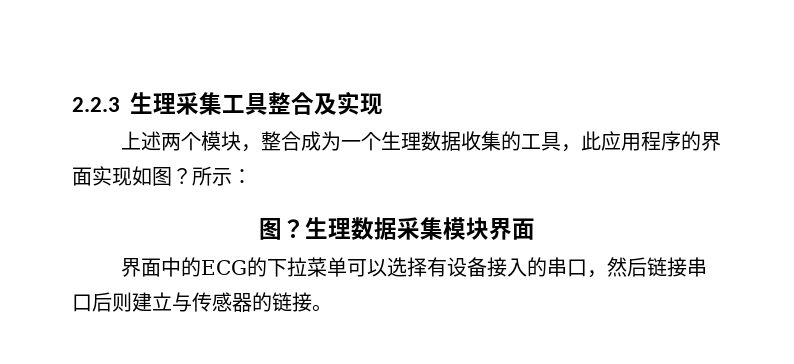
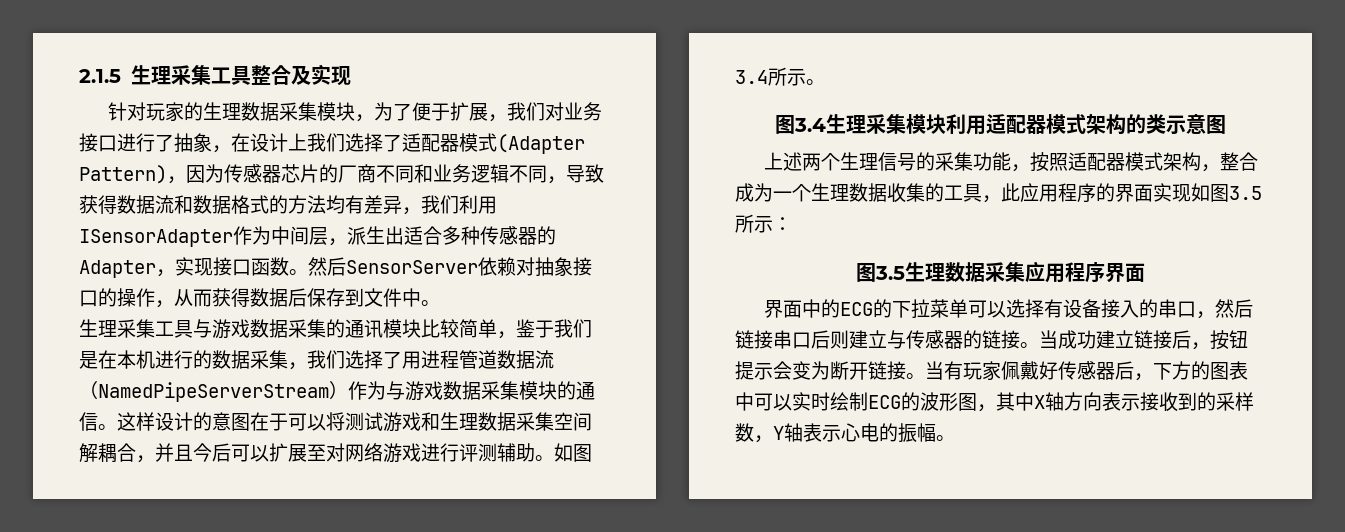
[72,97,120,112] 2.2.3 -> [79,69,121,83] 2.1.5
[121,131,242,151] 上述两个模块 -> [108,102,603,122] [79,133,585,154] [79,164,604,184] [79,195,497,215] [79,226,556,247] [79,257,592,278] [79,288,440,308] [79,319,592,339] [79,350,554,370] [79,381,595,402] [79,412,592,432] [79,443,592,463] [735,67,825,86] [775,114,1226,135] [764,152,1202,172] 针对玩家的生理数据采集模块，为了便于扩展，我们对业务接口进行了抽象，在设计上我们选择了适配器模式(Adapter Pattern)，因为传感器芯片的厂商不同和业务逻辑不同，导致获得数据流和数据格式的方法均有差异，我们利用ISensorAdapter作为中间层，派生出适合多种传感器的Adapter，实现接口函数。然后SensorServer依赖对抽象接口的操作，从而获得数据后保存到文件中。 // 生理采集工具与游戏数据采集的通讯模块比较简单，鉴于我们是在本机进行的数据采集，我们选择了用进程管道数据流（NamedPipeServerStream）作为与游戏数据采集模块的通信。这样设计的意图在于可以将测试游戏和生理数据采集空间解耦合，并且今后可以扩展至对网络游戏进行评测辅助。如图3.4所示。 // 图3.4生理采集模块利用适配器模式架构的类示意图 // 上述两个生理信号的采集功能，按照适配器模式架构
[172,168,192,184] ？ -> [1229,186,1262,200] 3.5
[282,217,489,240] ？生理数据采集模块 -> [875,261,1105,283] 3.5生理数据采集应用程序
(332, 308) none -> [1039,330,1248,350] [735,361,1248,381] [735,392,1254,412] [735,423,955,443] 当成功建立链接后，按钮提示会变为断开链接。当有玩家佩戴好传感器后，下方的图表中可以实时绘制ECG的波形图，其中X轴方向表示接收到的采样数，Y轴表示心电的振幅。

